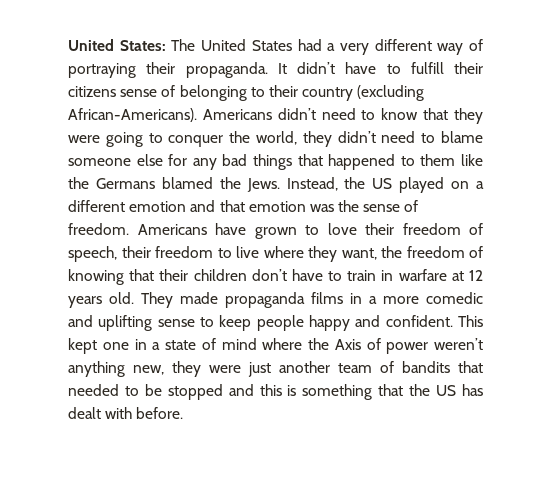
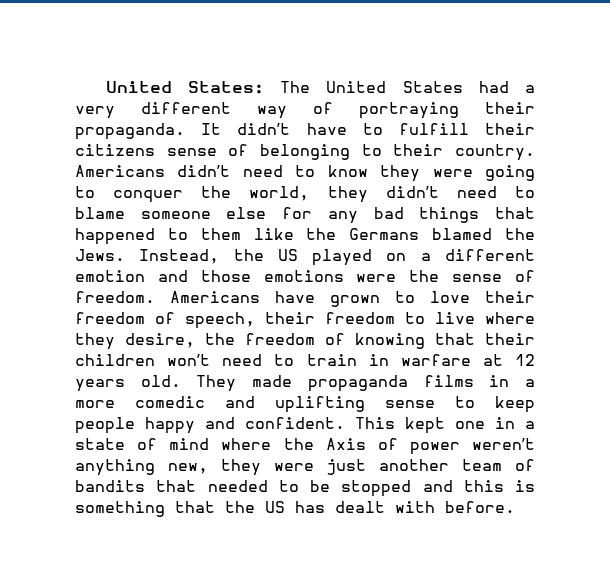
[302,85,425,101] [68,108,197,122] country (excluding African-Americans). -> [455,144,535,161] country.
[423,108,449,120] that -> (368, 171) none
[219,200,334,212] that emotion was -> [200,270,397,282] those emotions were
[341,248,377,260] want, -> [125,333,195,348] desire,
[251,269,323,281] don’t have -> [167,354,263,366] won’t need

